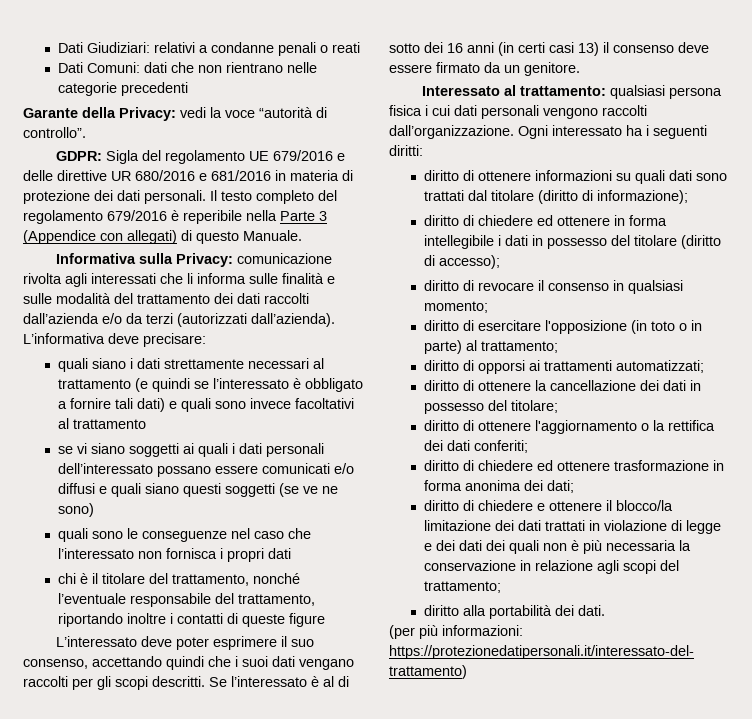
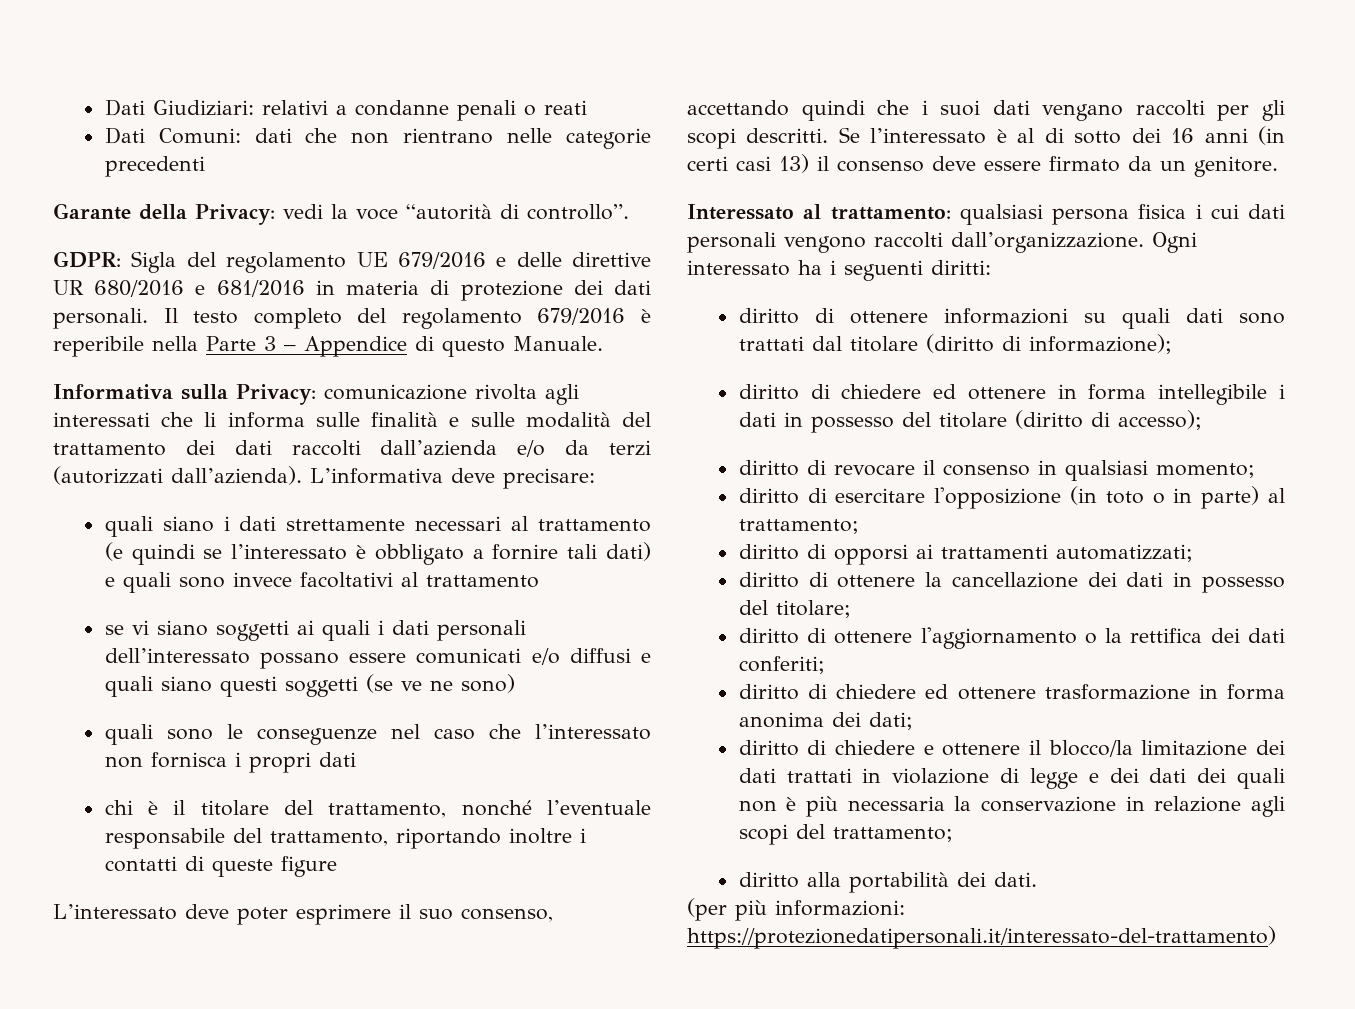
[23,230,177,244] (Appendice con allegati) -> [283,336,407,357] – Appendice

